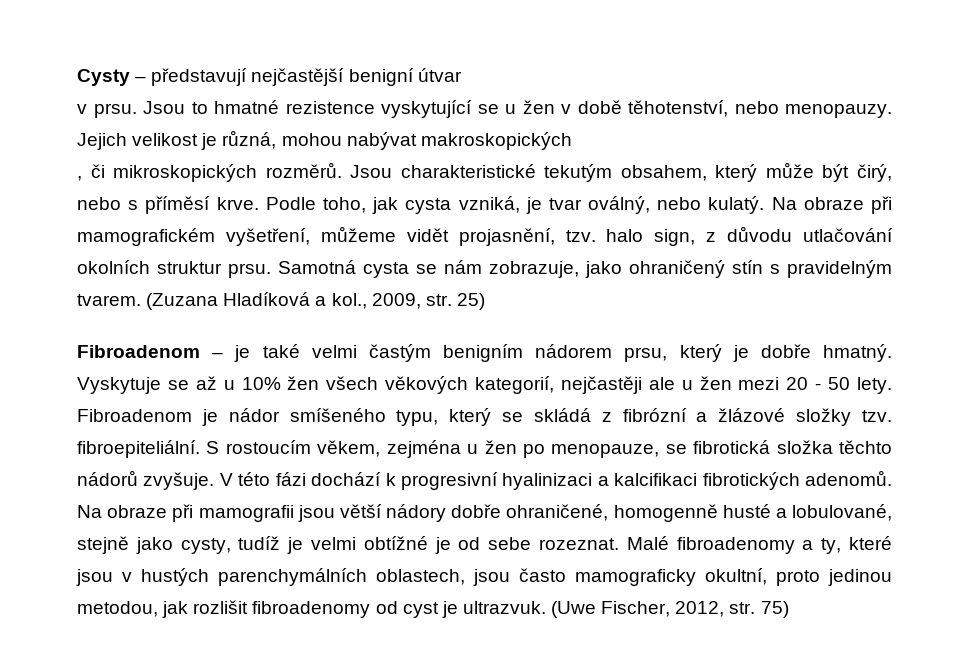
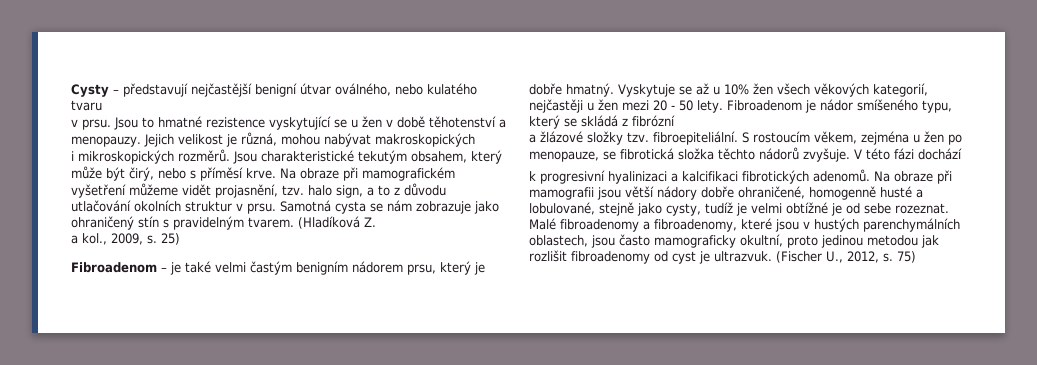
(462, 75) none -> [335,83,477,96] [71,100,102,111] oválného, nebo kulatého tvaru
[628,100,779,117] těhotenství, nebo -> [429,116,506,128] těhotenství a
[77,164,105,181] , či -> [71,151,74,161] i
[265,196,765,214] Podle toho, jak cysta vzniká, je tvar oválný, nebo kulatý. -> (276, 173) none
[225,228,310,246] vyšetření, -> [71,184,126,198] vyšetření
(696, 237) none -> [366,185,390,196] a to
(222, 267) none -> [236,203,243,211] v
[489,261,579,278] zobrazuje, -> [416,201,471,214] zobrazuje
[146,292,311,310] (Zuzana Hladíková -> [298,216,376,229] (Hladíková Z. //
[425,294,452,306] str. -> [147,235,157,244] s.
[648,377,675,390] ale -> (583, 106) none
(687, 415) none -> (675, 121) //
(382, 479) none -> (962, 154) //
[821,538,842,554] ty, -> [654,219,737,232] fibroadenomy,
[77,601,158,617] metodou, -> [867,235,918,246] metodou
[551,601,756,618] (Uwe Fischer, 2012, str. -> [776,251,893,263] (Fischer U., 2012, s.

